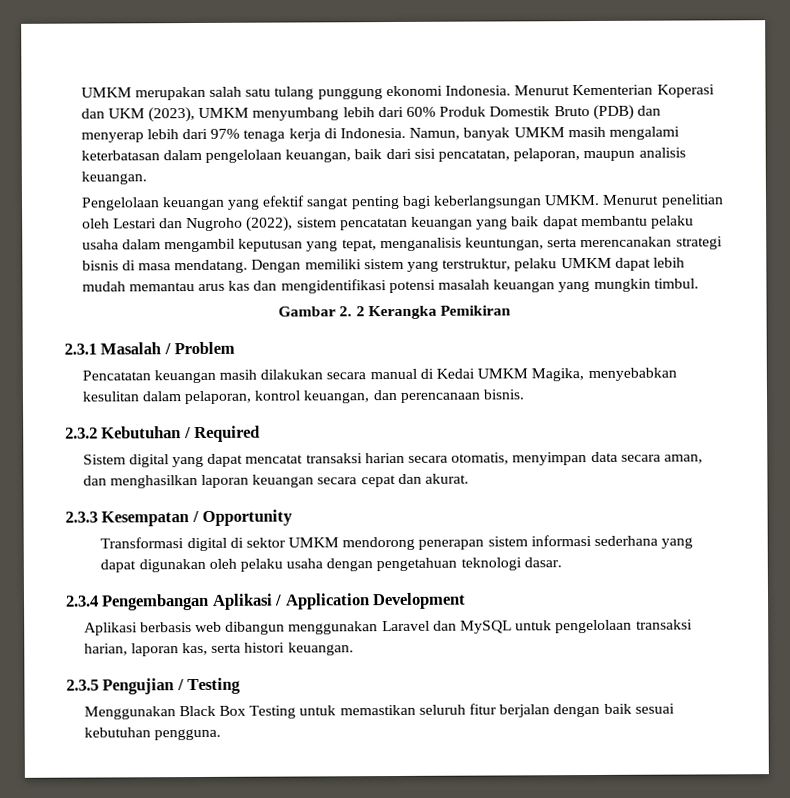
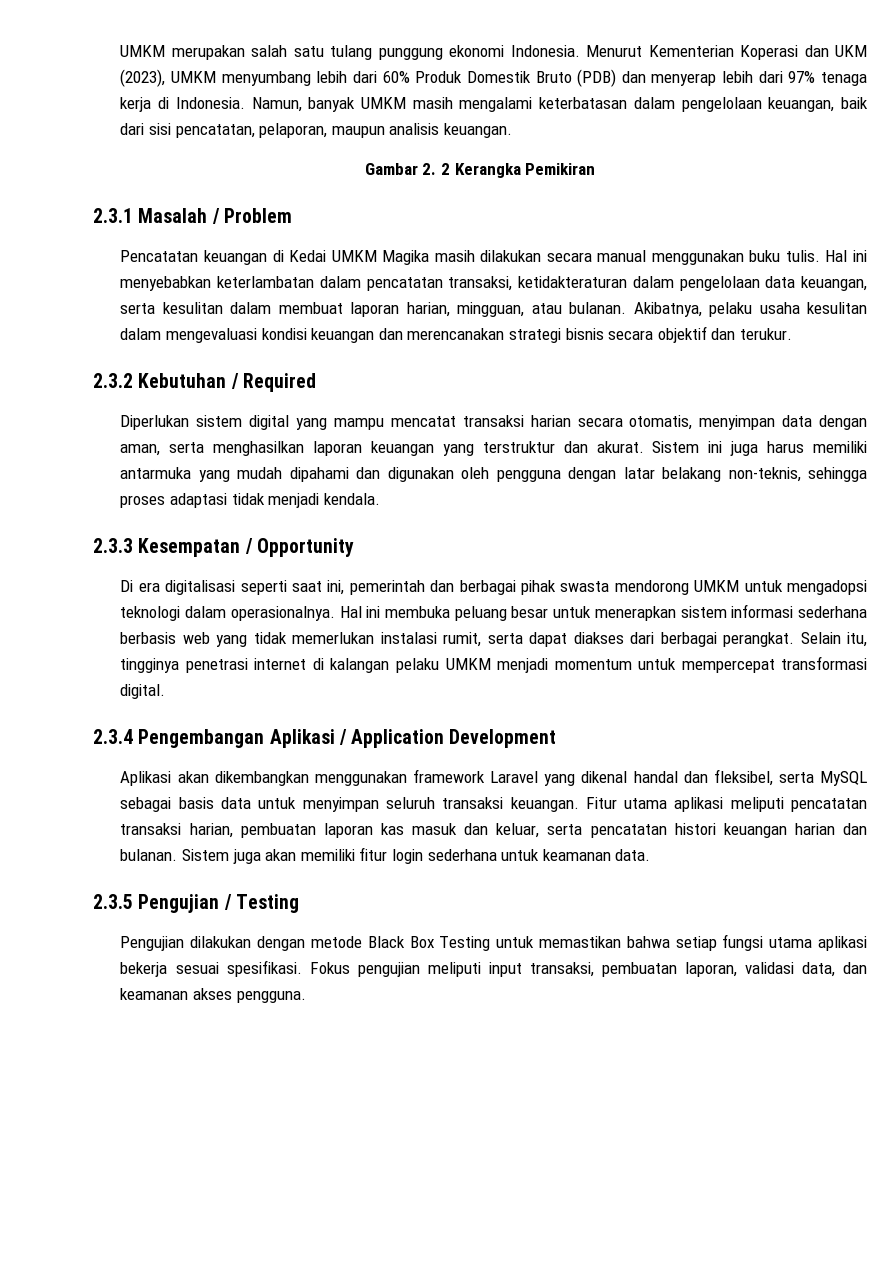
[80,194,724,211] [81,215,694,232] [81,236,723,253] [81,257,685,274] [81,278,699,294] // Pengelolaan keuangan yang efektif sangat penting bagi keberlangsungan UMKM. Menurut penelitian oleh Lestari dan Nugroho (2022), sistem pencatatan keuangan yang baik dapat membantu pelaku usaha dalam mengambil keputusan yang tepat, menganalisis keuntungan, serta merencanakan strategi bisnis di masa mendatang. Dengan memiliki sistem yang terstruktur, pelaku UMKM dapat lebih mudah memantau arus kas dan mengidentifikasi potensi masalah keuangan yang mungkin timbul. -> (513, 130) none
[219,367,677,382] [81,389,525,405] masih dilakukan secara manual di Kedai UMKM Magika, menyebabkan kesulitan dalam pelaporan, kontrol keuangan, dan perencanaan bisnis. -> [272,250,868,265] [120,276,867,291] [120,302,868,317] [120,326,792,343] di Kedai UMKM Magika masih dilakukan secara manual menggunakan buku tulis. Hal ini menyebabkan keterlambatan dalam pencatatan transaksi, ketidakteraturan dalam pengelolaan data keuangan, serta kesulitan dalam membuat laporan harian, mingguan, atau bulanan. Akibatnya, pelaku usaha kesulitan dalam mengevaluasi kondisi keuangan dan merencanakan strategi bisnis secara objektif dan terukur.
[82,454,126,465] Sistem -> [120,415,243,430] Diperlukan sistem
[207,453,244,467] dapat -> [333,418,384,430] mampu
[620,454,703,464] [82,475,107,486] secara aman, dan -> [819,415,867,430] [120,442,205,456] dengan aman, serta
[317,474,396,488] secara cepat -> [442,441,555,456] yang terstruktur
[65,509,294,527] [100,535,694,552] [100,557,562,573] // 2.3.3 Kesempatan / Opportunity // Transformasi digital di sektor UMKM mendorong penerapan sistem informasi sederhana yang dapat digunakan oleh pelaku usaha dengan pengetahuan teknologi dasar. -> [652,441,868,456] [120,467,868,482] [120,493,380,508] [93,538,354,557] [120,580,867,595] [120,604,868,621] [120,632,867,647] [120,656,868,673] [120,684,166,699] Sistem ini juga harus memiliki antarmuka yang mudah dipahami dan digunakan oleh pengguna dengan latar belakang non-teknis, sehingga proses adaptasi tidak menjadi kendala. // 2.3.3 Kesempatan / Opportunity // Di era digitalisasi seperti saat ini, pemerintah dan berbagai pihak swasta mendorong UMKM untuk mengadopsi teknologi dalam operasionalnya. Hal ini membuka peluang besar untuk menerapkan sistem informasi sederhana berbasis web yang tidak memerlukan instalasi rumit, serta dapat diakses dari berbagai perangkat. Selain itu, tingginya penetrasi internet di kalangan pelaku UMKM menjadi momentum untuk mempercepat transformasi digital.
[139,619,693,635] [83,642,354,657] berbasis web dibangun menggunakan Laravel dan MySQL untuk pengelolaan transaksi harian, laporan kas, serta histori keuangan. -> [177,769,867,786] [120,797,867,812] [120,823,867,838] [120,847,651,864] akan dikembangkan menggunakan framework Laravel yang dikenal handal dan fleksibel, serta MySQL sebagai basis data untuk menyimpan seluruh transaksi keuangan. Fitur utama aplikasi meliputi pencatatan transaksi harian, pembuatan laporan kas masuk dan keluar, serta pencatatan histori keuangan harian dan bulanan. Sistem juga akan memiliki fitur login sederhana untuk keamanan data.
[83,706,176,720] Menggunakan -> [120,936,362,951] Pengujian dilakukan dengan metode
[418,703,675,718] [83,727,151,738] seluruh fitur berjalan dengan baik sesuai kebutuhan -> [626,934,868,951] [120,960,867,977] [120,988,233,1000] bahwa setiap fungsi utama aplikasi bekerja sesuai spesifikasi. Fokus pengujian meliputi input transaksi, pembuatan laporan, validasi data, dan keamanan akses

